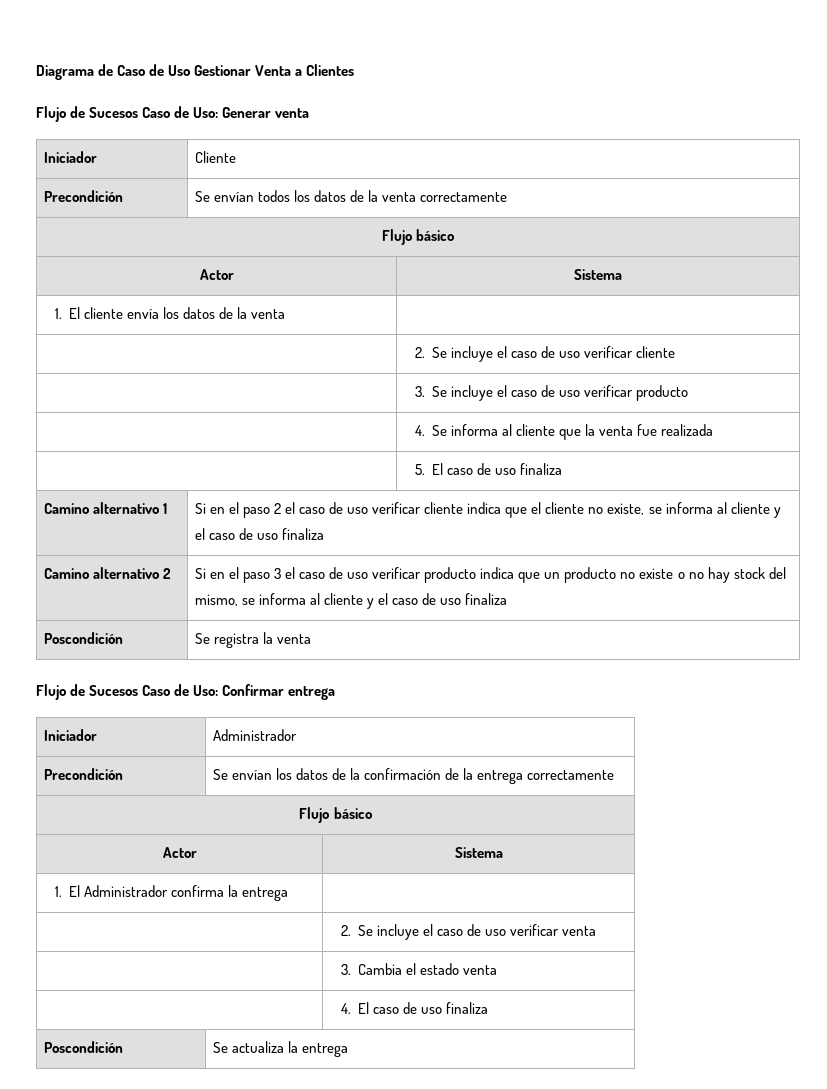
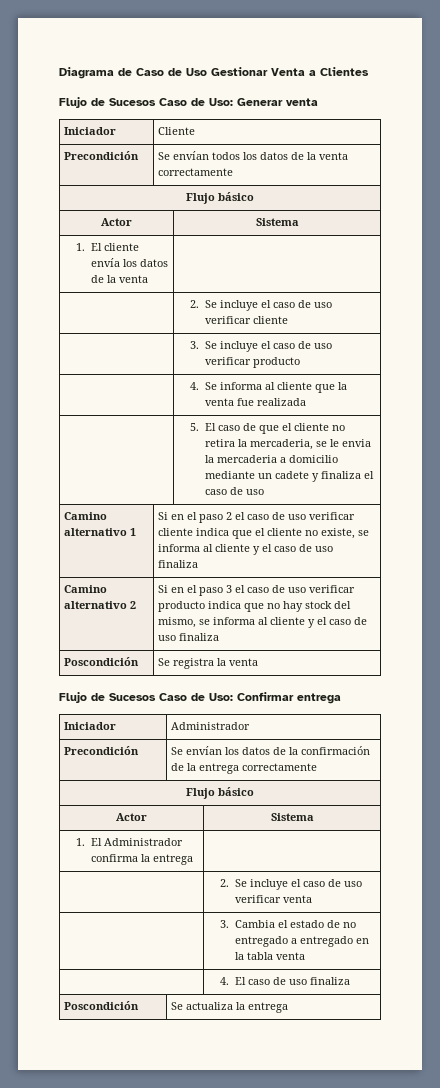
[495,463,563,475] uso finaliza -> [258,423,345,434] [204,439,371,450] [204,455,338,463] [204,471,374,482] [204,487,264,495] que el cliente no retira la mercaderia, se le envia la mercaderia a domicilio mediante un cadete y finaliza el caso de uso
[544,567,685,583] un producto no existe o -> (265, 607) none
(460, 969) none -> [326,920,356,928] [234,936,369,947] [234,952,273,960] de no entregado a entregado en la tabla

